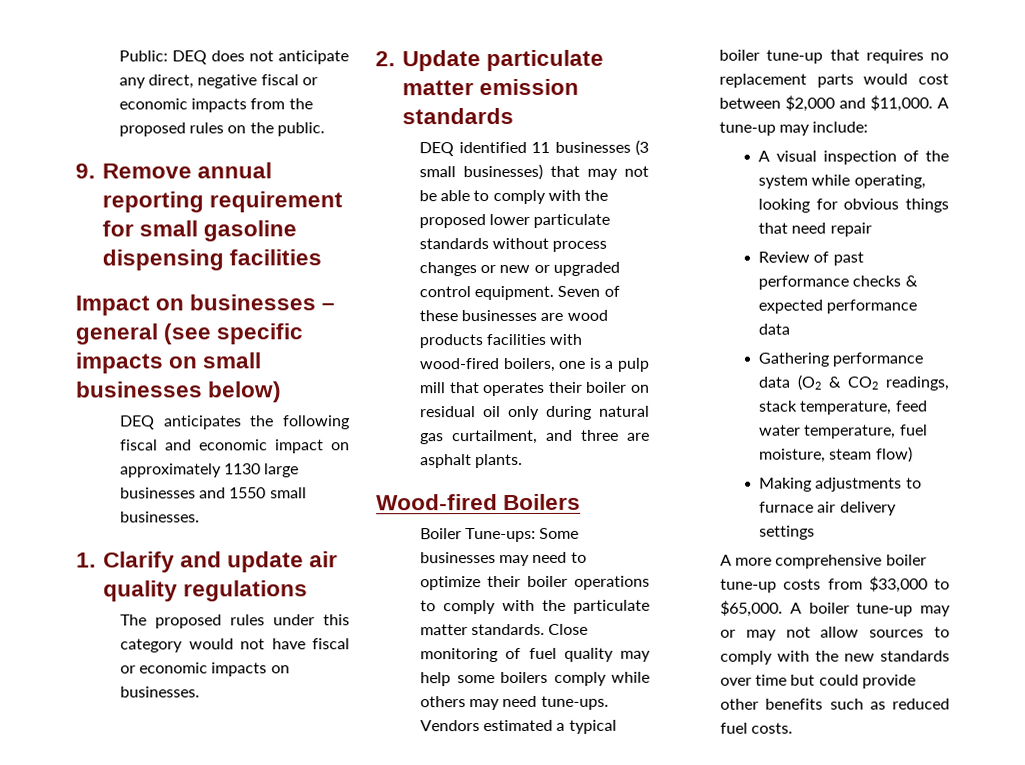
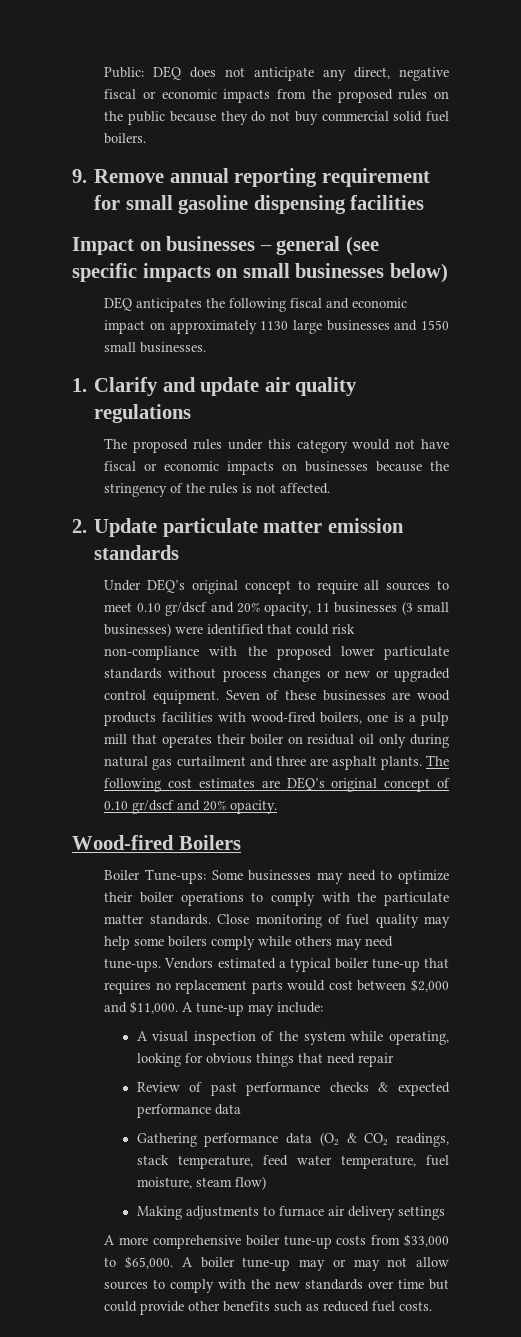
[276,122,325,137] public. -> [128,111,449,125] [104,133,147,144] public because they do not buy commercial solid fuel boilers.
[120,686,201,698] businesses. -> [305,461,449,472] [104,483,331,497] businesses because the stringency of the rules is not affected.
[419,141,527,157] DEQ identified -> [104,579,450,594] [104,602,312,616] Under DEQ’s original concept to require all sources to meet 0.10 gr/dscf and 20% opacity,
[550,165,649,180] [419,189,546,205] that may not be able to comply -> [175,624,356,635] [104,646,200,660] were identified that could risk non-compliance
[452,429,539,445] curtailment, -> [176,756,246,767] curtailment
(524, 461) none -> [426,755,449,766] [104,777,450,792] [104,800,278,814] The following cost estimates are DEQ’s original concept of 0.10 gr/dscf and 20% opacity.

